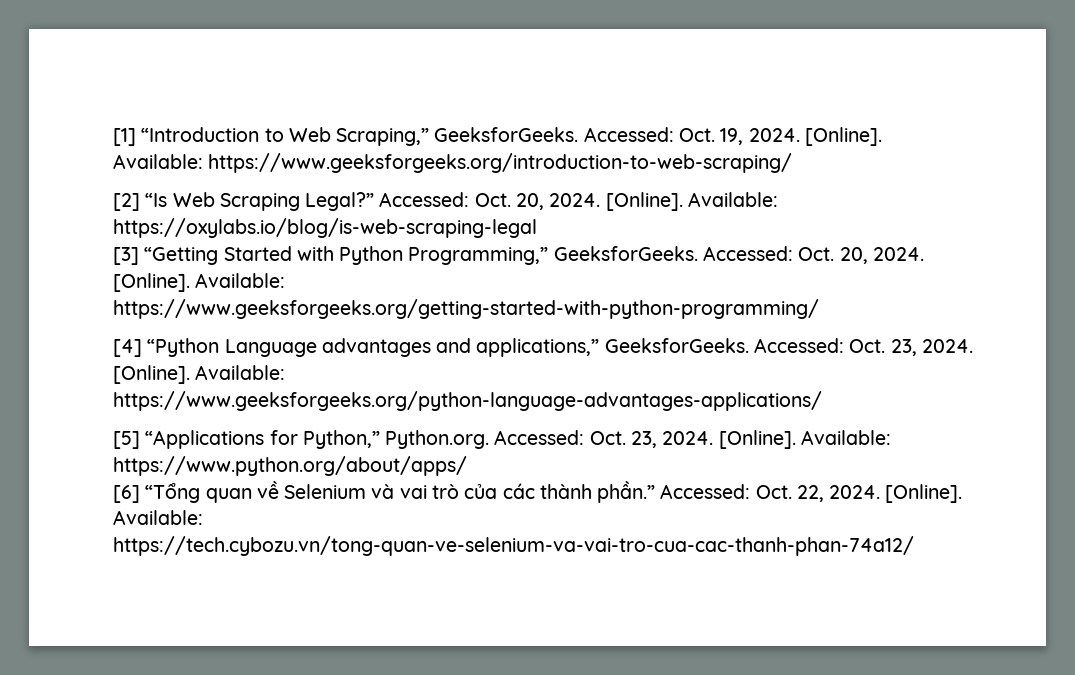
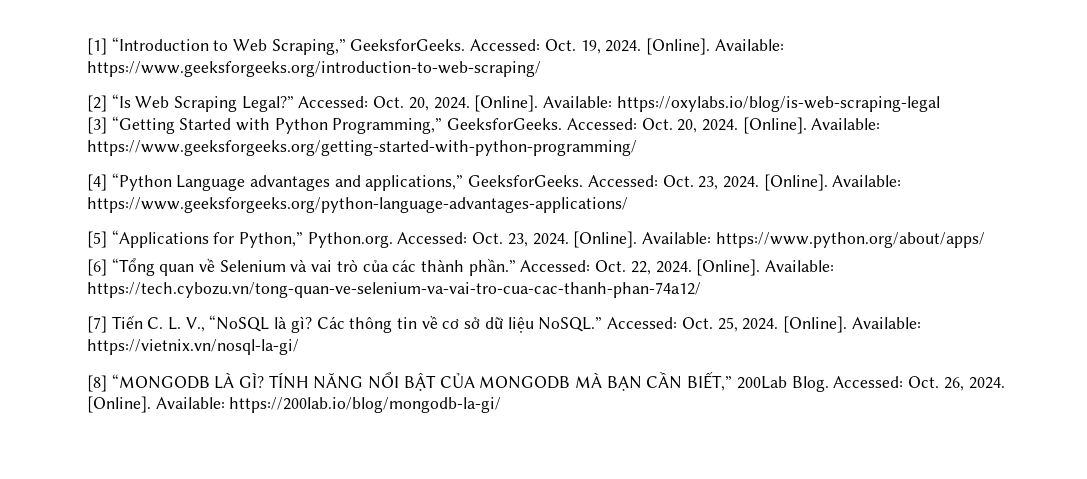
(915, 546) none -> [86,315,921,333] [86,339,299,355] [86,371,1005,392] [86,396,502,413] // [7] Tiến C. L. V., “NoSQL là gì? Các thông tin về cơ sở dữ liệu NoSQL.” Accessed: Oct. 25, 2024. [Online]. Available: https://vietnix.vn/nosql-la-gi/ // [8] “MONGODB LÀ GÌ? TÍNH NĂNG NỔI BẬT CỦA MONGODB MÀ BẠN CẦN BIẾT,” 200Lab Blog. Accessed: Oct. 26, 2024. [Online]. Available: https://200lab.io/blog/mongodb-la-gi/

